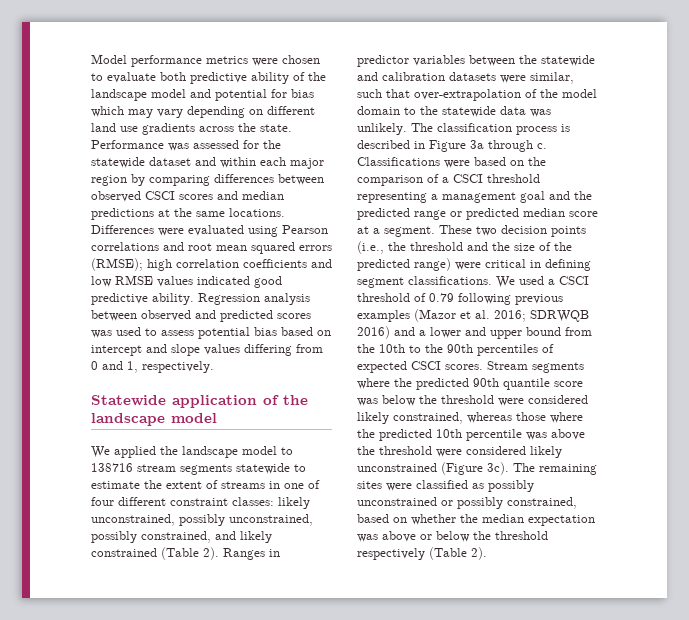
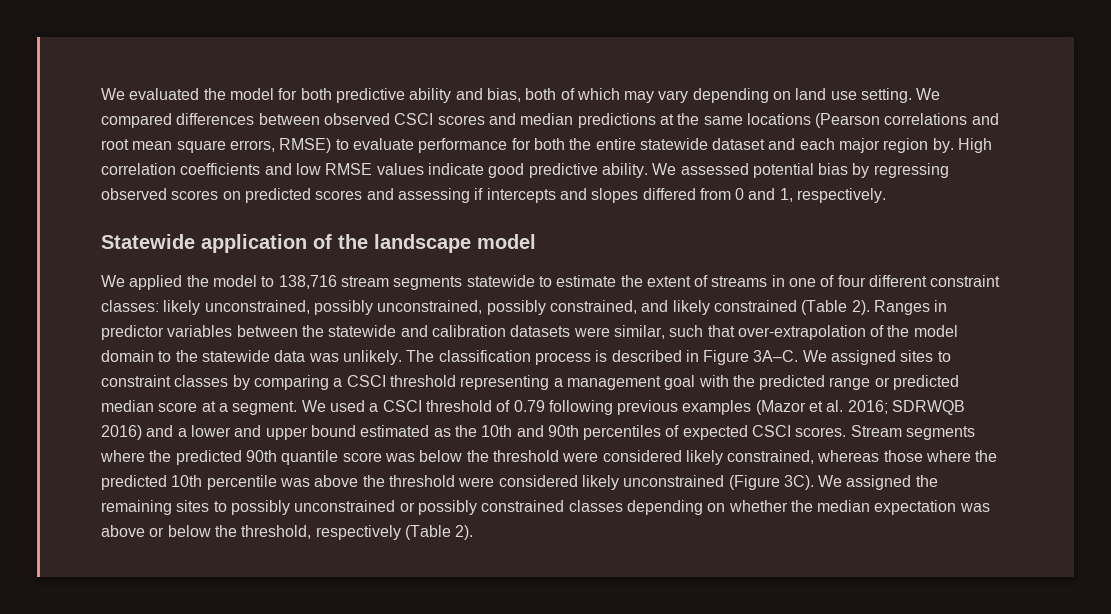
[91,54,320,67] [91,72,326,84] [91,89,314,101] Model performance metrics were chosen to evaluate both predictive ability of the landscape model and potential for bias -> [101,88,575,103] We evaluated the model for both predictive ability and bias, both of
[267,106,315,115] different -> (792, 95) none
[142,123,292,135] [91,140,281,151] [91,157,324,169] [91,174,210,186] gradients across the state. Performance was assessed for the statewide dataset and within each major region by comparing -> [861,88,941,103] [101,113,172,128] setting. We compared
[229,208,285,217] [91,225,328,237] [91,242,332,254] [91,258,172,271] locations. Differences were evaluated using Pearson correlations and root mean squared errors (RMSE); high -> [746,113,999,128] [101,138,993,153] locations (Pearson correlations and root mean square errors, RMSE) to evaluate performance for both the entire statewide dataset and each major region by. High
[197,276,250,285] indicated -> [427,163,484,175] indicate
[198,293,310,305] [91,310,311,322] [91,327,331,339] [91,344,292,356] Regression analysis between observed and predicted scores was used to assess potential bias based on intercept and slope values differing -> [652,163,949,178] [101,188,696,203] We assessed potential bias by regressing observed scores on predicted scores and assessing if intercepts and slopes differed
[182,446,238,458] landscape -> (209, 281) none
[91,463,133,472] 138716 -> [278,275,337,289] 138,716
[470,140,547,152] [357,157,546,168] [357,174,439,186] 3a through c. Classifications were based on the comparison of -> [753,350,951,365] [101,375,329,390] 3A–C. We assigned sites to constraint classes by comparing
[549,191,570,200] and -> [698,375,729,387] with
[439,225,586,237] [357,241,572,254] [357,258,591,271] [357,276,492,288] These two decision points (i.e., the threshold and the size of the predicted range) were critical in defining segment classifications. -> (298, 408) none
[565,327,592,336] [357,344,443,353] from the 10th to the -> [360,425,544,437] estimated as the 10th and
[487,462,597,475] [357,480,484,491] 3c). The remaining sites were classified as -> [783,475,938,490] [101,500,227,515] 3C). We assigned the remaining sites to
[507,497,577,509] [357,514,389,523] constrained, based -> [481,500,703,515] constrained classes depending
[495,531,548,540] threshold -> [241,525,312,539] threshold,

